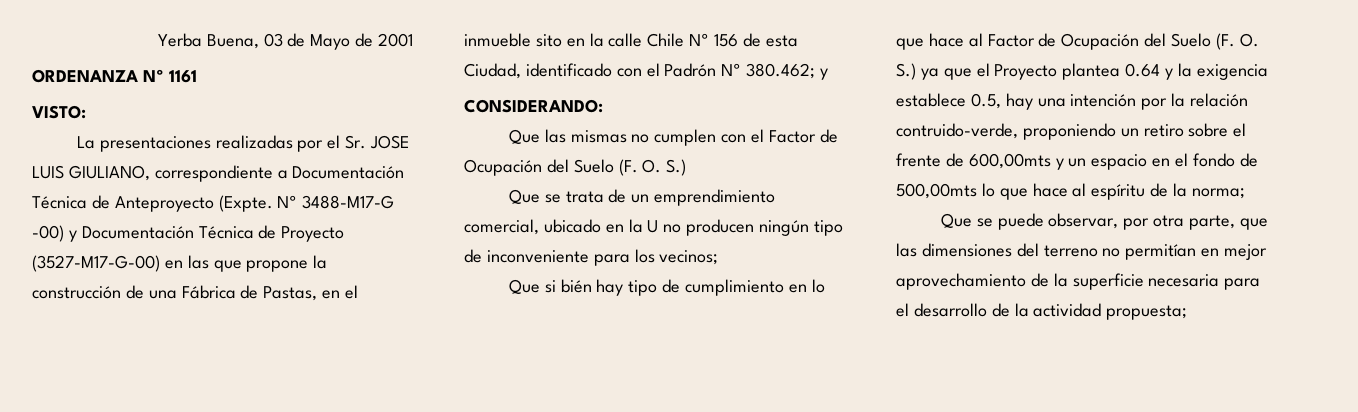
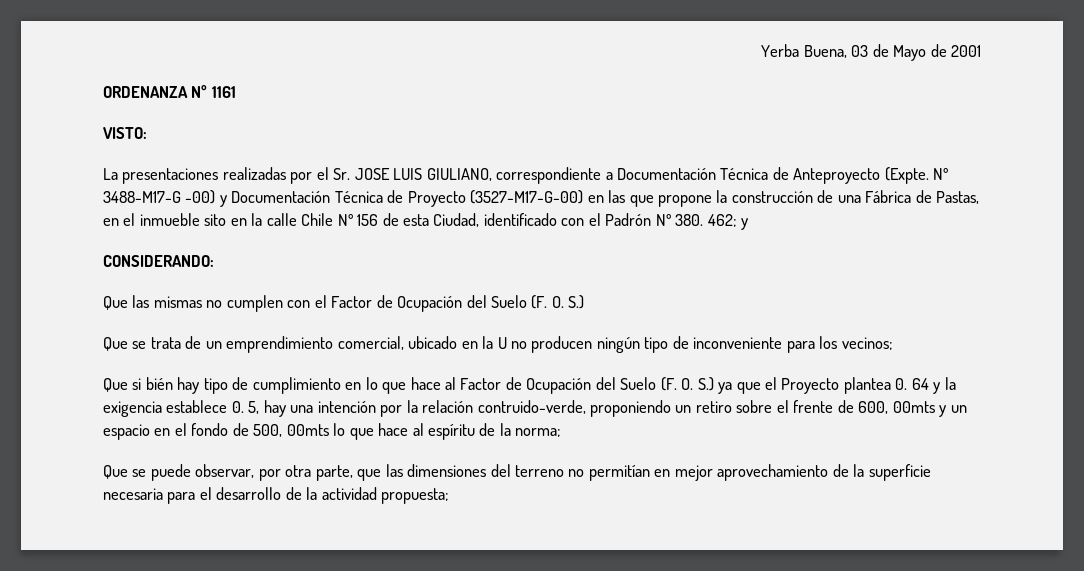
[746,63,816,79] 380.462; -> [675,214,737,227] 380. 462;
[1125,63,1161,77] 0.64 -> [895,378,929,390] 0. 64
[970,93,1001,109] 0.5, -> [231,401,260,414] 0. 5,
[968,153,1051,169] 600,00mts -> [858,401,935,414] 600, 00mts
[896,183,977,199] 500,00mts -> [253,424,329,437] 500, 00mts

